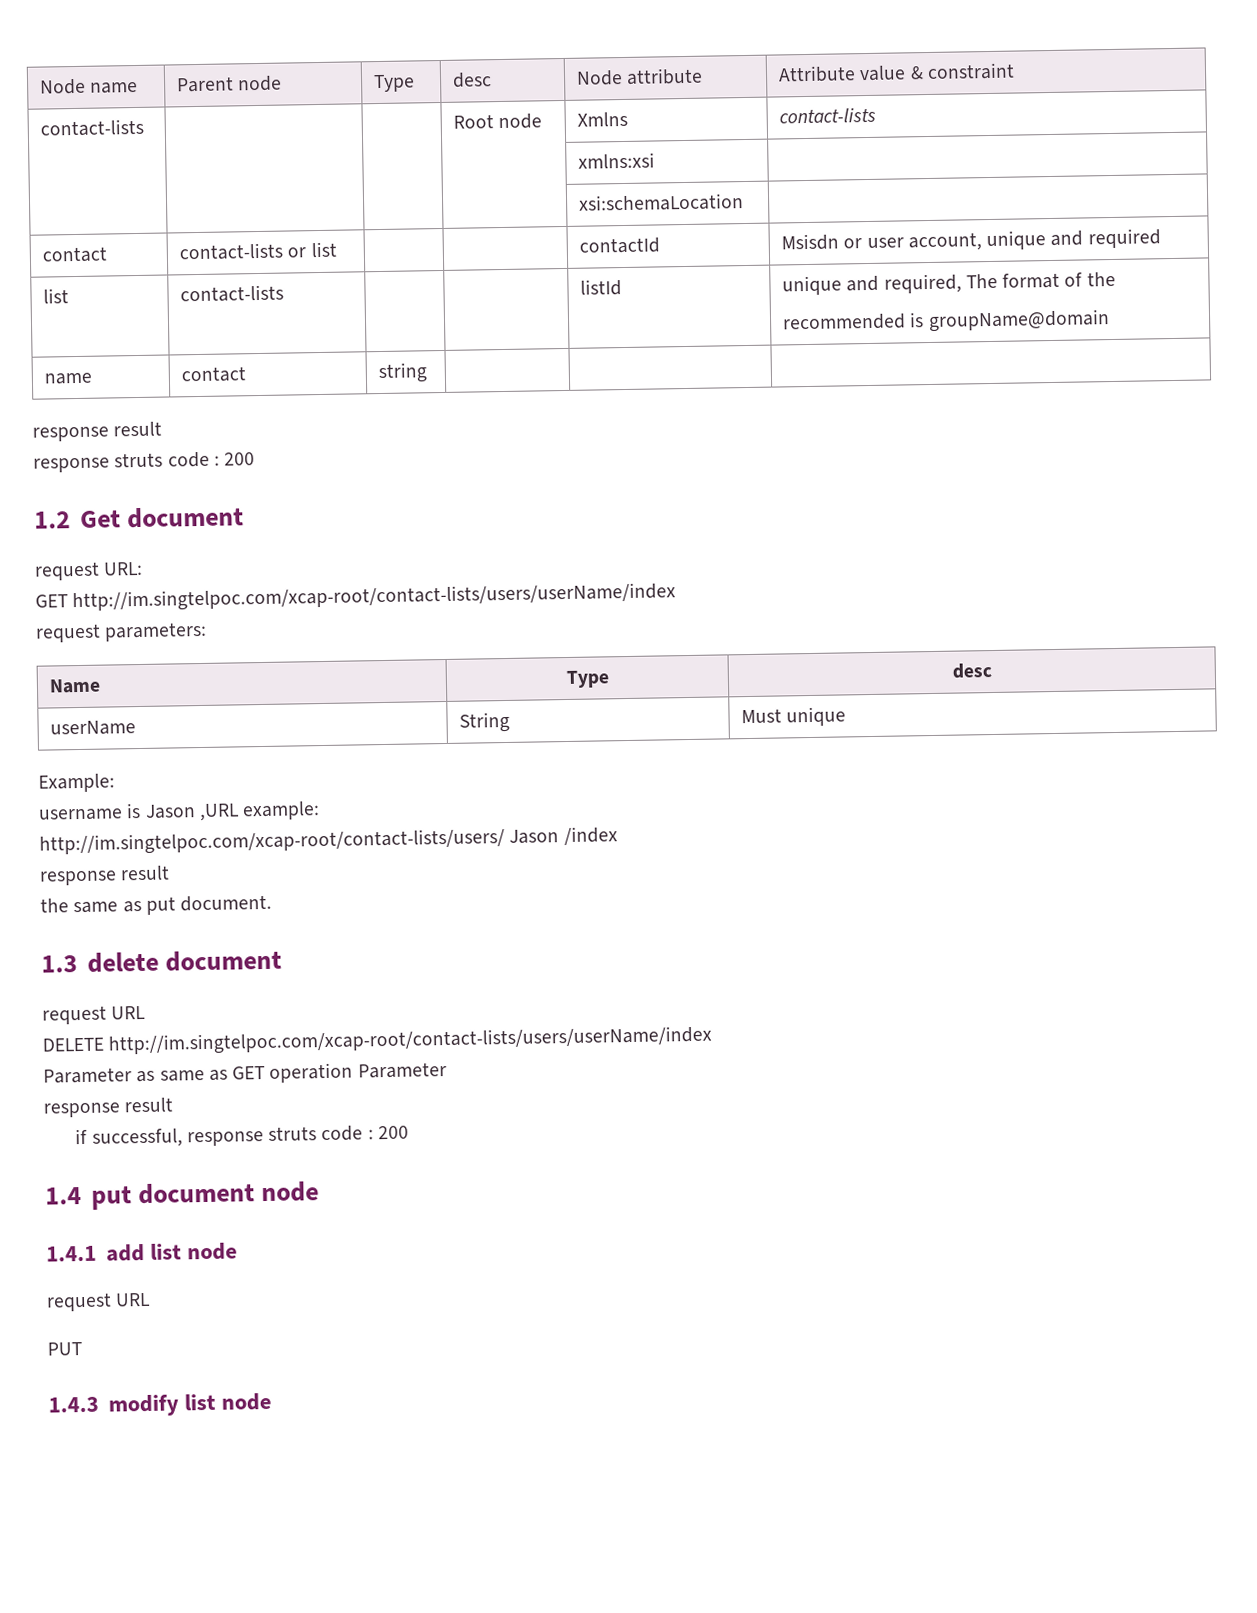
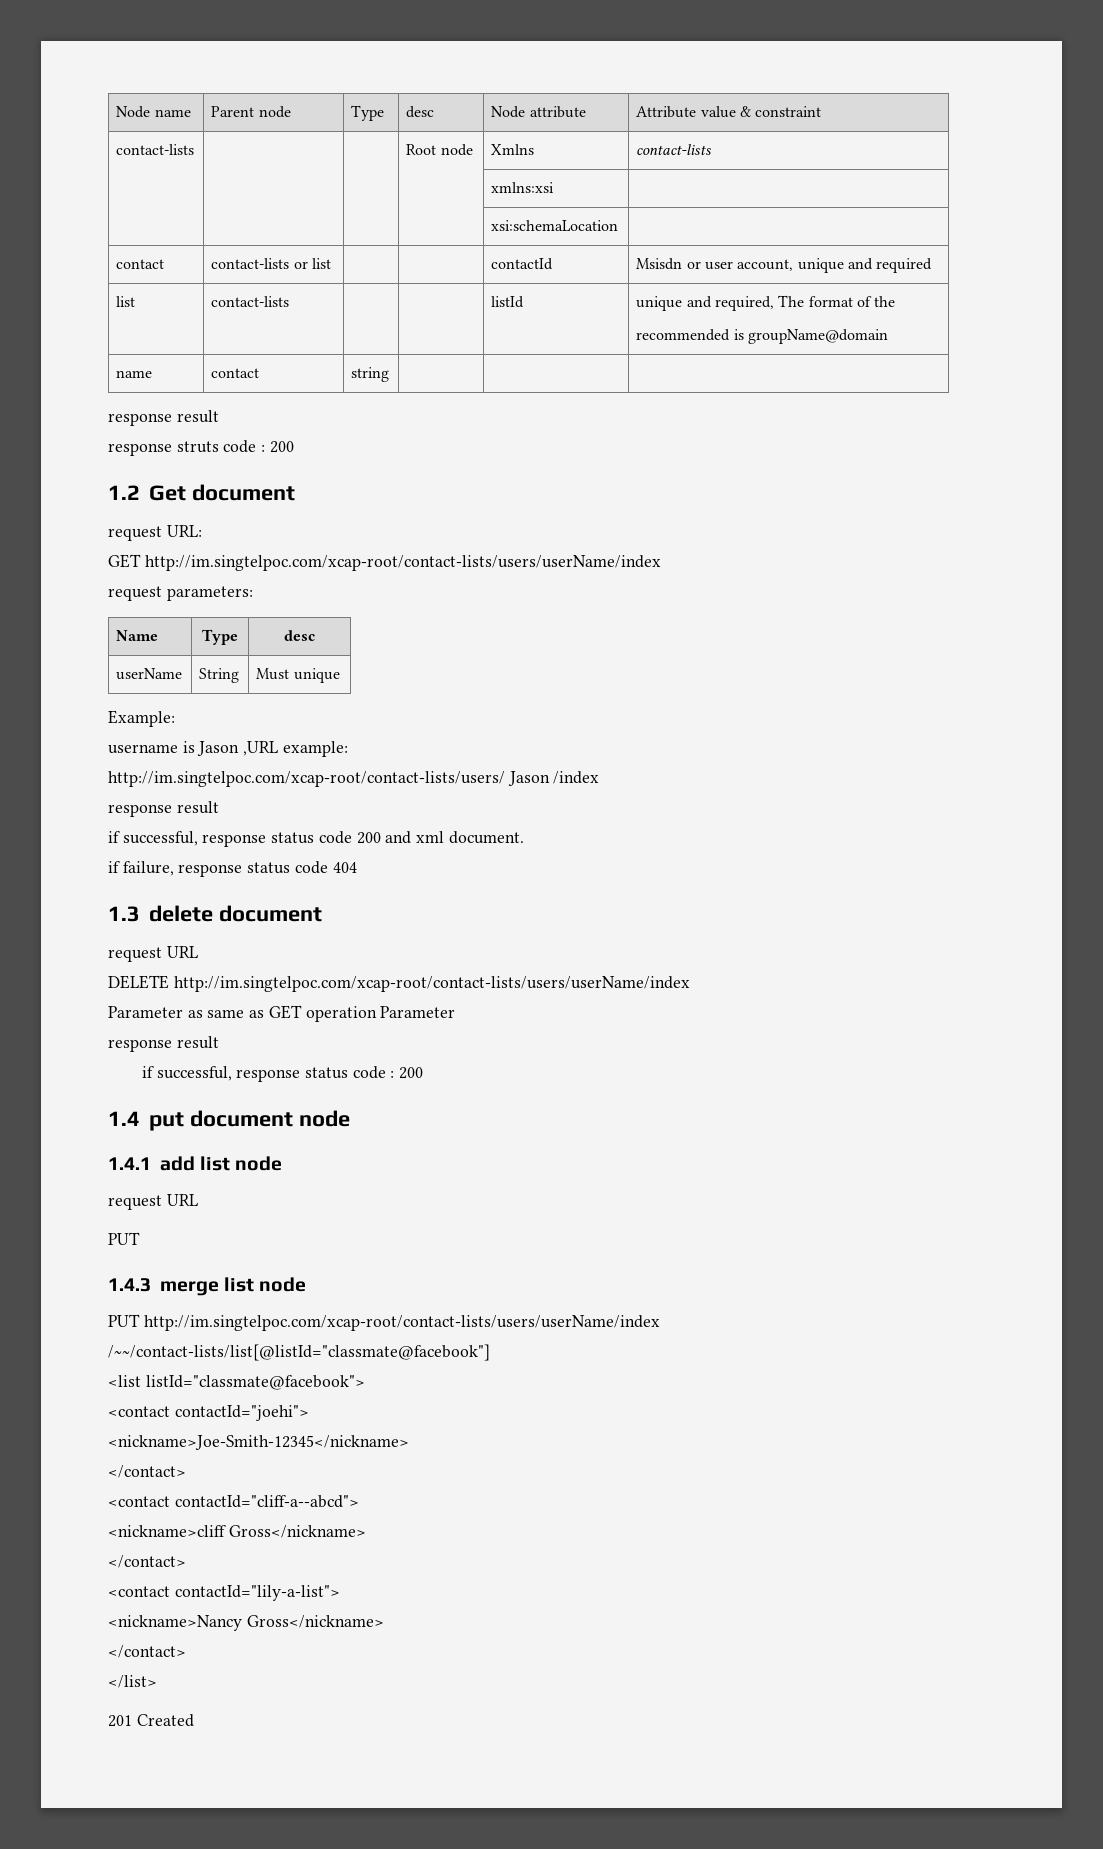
[40,894,273,915] the same as put document. -> [108,831,524,847] [108,861,357,877] if successful, response status code 200 and xml document. // if failure, response status code 404
[268,1126,318,1141] struts -> [304,1067,348,1079] status
[107,1392,272,1417] modify list node -> [159,1277,307,1296] [108,1314,660,1331] [108,1344,490,1361] [108,1375,365,1390] [108,1405,309,1421] [108,1435,409,1450] [108,1465,186,1478] [108,1495,359,1508] [108,1525,366,1538] [108,1555,186,1568] [108,1585,340,1601] [108,1615,384,1631] [108,1645,186,1658] [108,1675,157,1688] [108,1714,194,1727] merge list node // PUT http://im.singtelpoc.com/xcap-root/contact-lists/users/userName/index /~~/contact-lists/list[@listId="classmate@facebook"] // <list listId="classmate@facebook"> // <contact contactId="joehi"> // <nickname>Joe-Smith-12345</nickname> // </contact> // <contact contactId="cliff-a--abcd"> // <nickname>cliff Gross</nickname> // </contact> // <contact contactId="lily-a-list"> // <nickname>Nancy Gross</nickname> // </contact> // </list> // 201 Created

